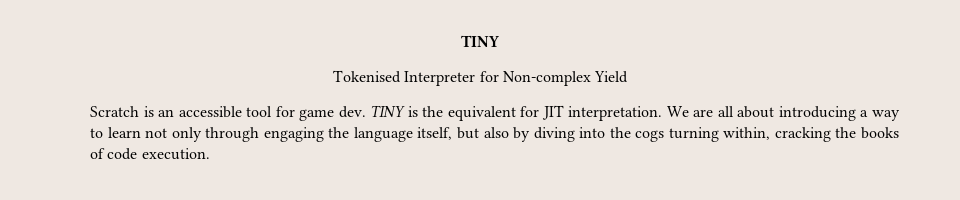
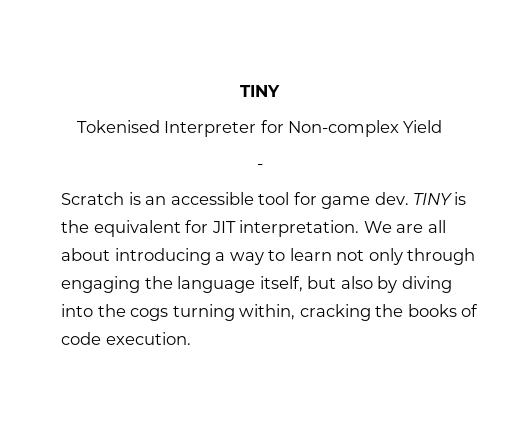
(629, 77) none -> [256,164,263,169] // -

